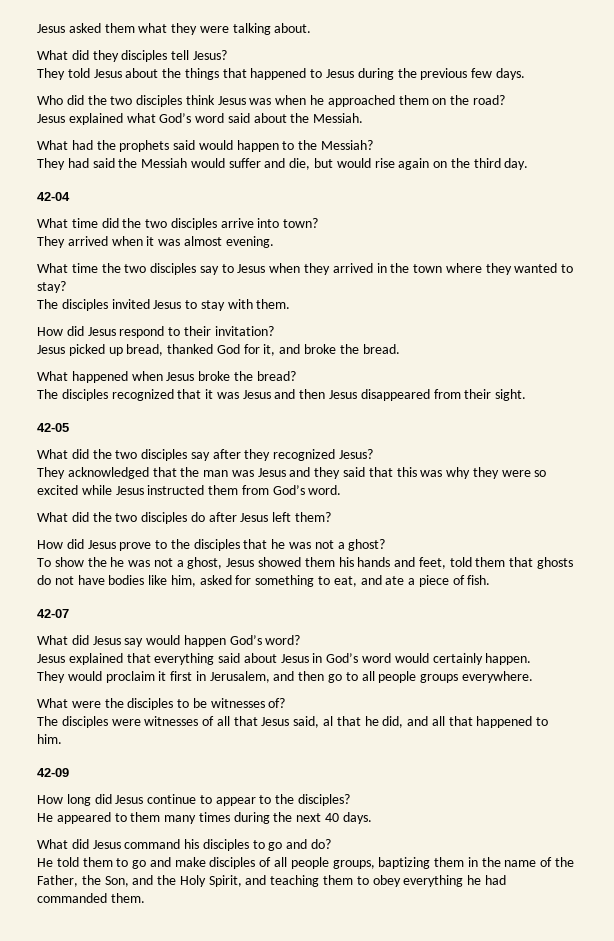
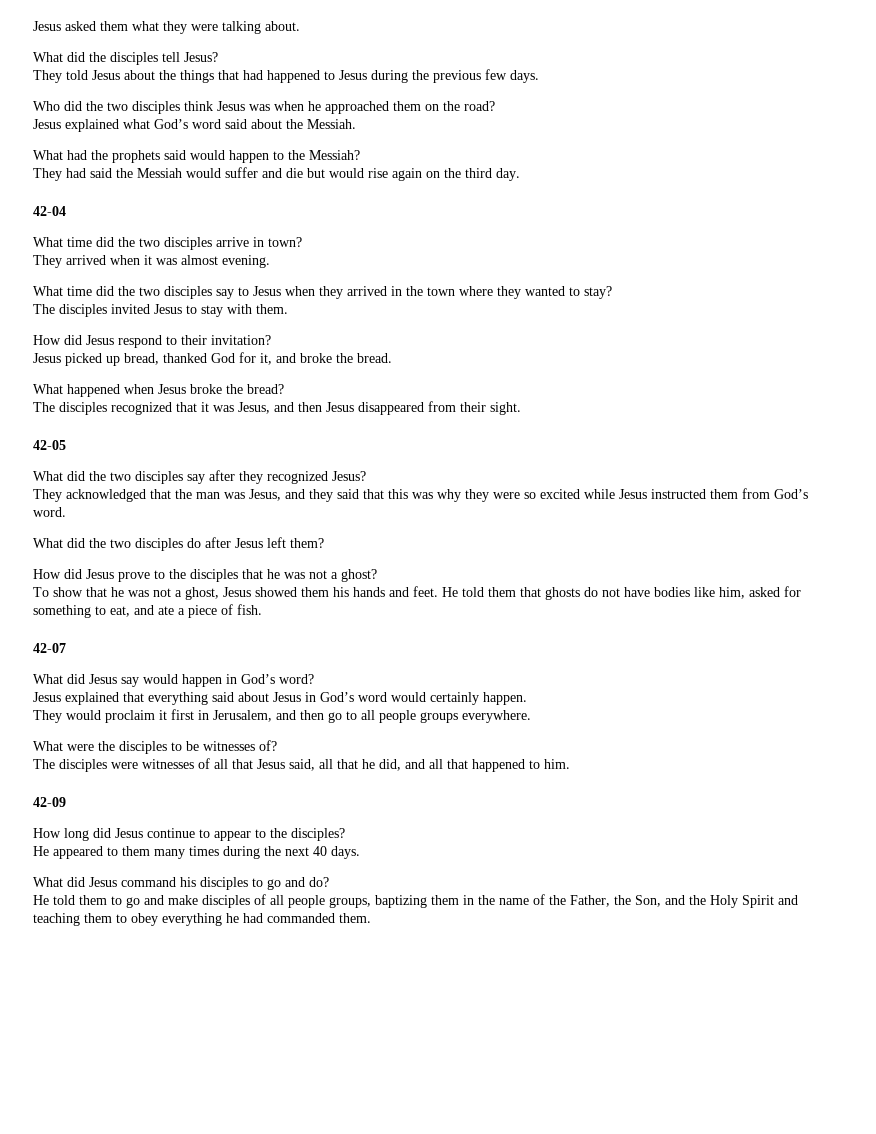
[92,50,119,62] they -> [89,52,106,62] the
(247, 73) none -> [243,70,263,80] had
[289,158,311,170] die, -> [286,168,303,178] die
[257,218,280,228] into -> [253,237,264,247] in
(98, 268) none -> [96,286,114,296] did
[242,390,271,399] Jesus -> [238,402,270,414] Jesus,
[257,468,286,477] Jesus -> [249,489,281,501] Jesus,
[87,557,107,567] the -> [86,587,107,597] that
[418,557,446,569] feet, -> [413,586,458,597] feet. He
(226, 641) none -> [226,674,237,684] in
[323,716,334,726] al -> [319,759,333,769] all
[208,875,242,887] Spirit, -> [742,895,774,908] Spirit

